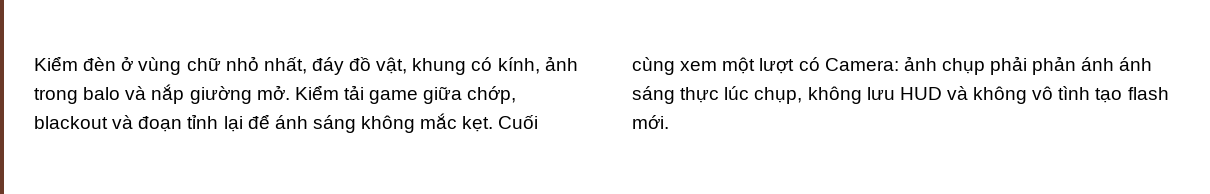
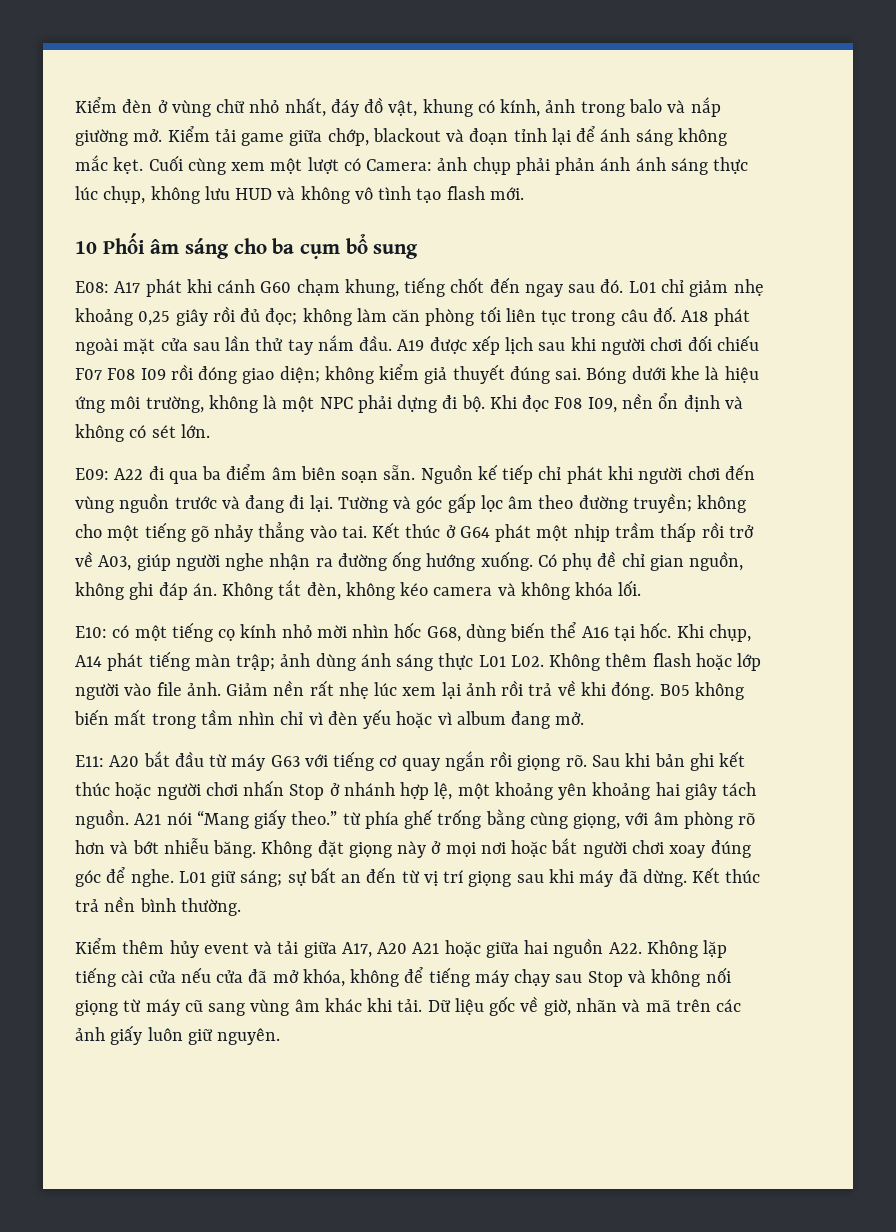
(669, 122) none -> [75,233,419,259] [75,277,764,297] [75,306,750,326] [75,335,759,355] [75,364,759,384] [75,393,743,413] [75,424,210,442] [75,464,755,484] [75,493,747,513] [75,522,754,542] [75,551,744,571] [75,580,642,600] [75,622,751,642] [75,651,762,671] [75,680,744,700] [74,709,585,729] [75,751,746,771] [75,780,757,800] [75,809,756,829] [75,838,751,858] [75,867,761,887] [75,896,241,916] [75,938,728,958] [75,967,731,987] [75,996,742,1016] [75,1025,281,1045] // 10 Phối âm sáng cho ba cụm bổ sung // E08: A17 phát khi cánh G60 chạm khung, tiếng chốt đến ngay sau đó. L01 chỉ giảm nhẹ khoảng 0,25 giây rồi đủ đọc; không làm căn phòng tối liên tục trong câu đố. A18 phát ngoài mặt cửa sau lần thử tay nắm đầu. A19 được xếp lịch sau khi người chơi đối chiếu F07 F08 I09 rồi đóng giao diện; không kiểm giả thuyết đúng sai. Bóng dưới khe là hiệu ứng môi trường, không là một NPC phải dựng đi bộ. Khi đọc F08 I09, nền ổn định và không có sét lớn. // E09: A22 đi qua ba điểm âm biên soạn sẵn. Nguồn kế tiếp chỉ phát khi người chơi đến vùng nguồn trước và đang đi lại. Tường và góc gấp lọc âm theo đường truyền; không cho một tiếng gõ nhảy thẳng vào tai. Kết thúc ở G64 phát một nhịp trầm thấp rồi trở về A03, giúp người nghe nhận ra đường ống hướng xuống. Có phụ đề chỉ gian nguồn, không ghi đáp án. Không tắt đèn, không kéo camera và không khóa lối. // E10: có một tiếng cọ kính nhỏ mời nhìn hốc G68, dùng biến thể A16 tại hốc. Khi chụp, A14 phát tiếng màn trập; ảnh dùng ánh sáng thực L01 L02. Không thêm flash hoặc lớp người vào file ảnh. Giảm nền rất nhẹ lúc xem lại ảnh rồi trả về khi đóng. B05 không biến mất trong tầm nhìn chỉ vì đèn yếu hoặc vì album đang mở. // E11: A20 bắt đầu từ máy G63 với tiếng cơ quay ngắn rồi giọng rõ. Sau khi bản ghi kết thúc hoặc người chơi nhấn Stop ở nhánh hợp lệ, một khoảng yên khoảng hai giây tách nguồn. A21 nói “Mang giấy theo.” từ phía ghế trống bằng cùng giọng, với âm phòng rõ hơn và bớt nhiễu băng. Không đặt giọng này ở mọi nơi hoặc bắt người chơi xoay đúng góc để nghe. L01 giữ sáng; sự bất an đến từ vị trí giọng sau khi máy đã dừng. Kết thúc trả nền bình thường. // Kiểm thêm hủy event và tải giữa A17, A20 A21 hoặc giữa hai nguồn A22. Không lặp tiếng cài cửa nếu cửa đã mở khóa, không để tiếng máy chạy sau Stop và không nối giọng từ máy cũ sang vùng âm khác khi tải. Dữ liệu gốc về giờ, nhãn và mã trên các ảnh giấy luôn giữ nguyên.

